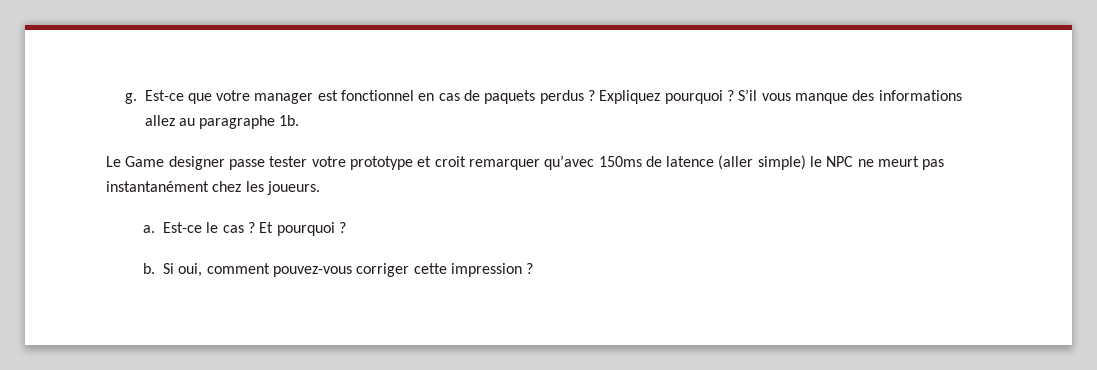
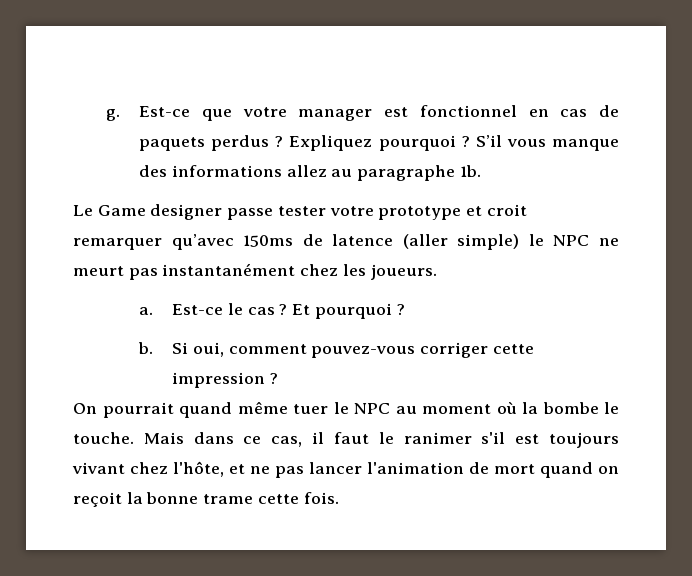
(534, 268) none -> [73,401,619,418] [73,432,619,448] [72,461,619,478] [73,492,339,507] // On pourrait quand même tuer le NPC au moment où la bombe le touche. Mais dans ce cas, il faut le ranimer s'il est toujours vivant chez l'hôte, et ne pas lancer l'animation de mort quand on reçoit la bonne trame cette fois.

